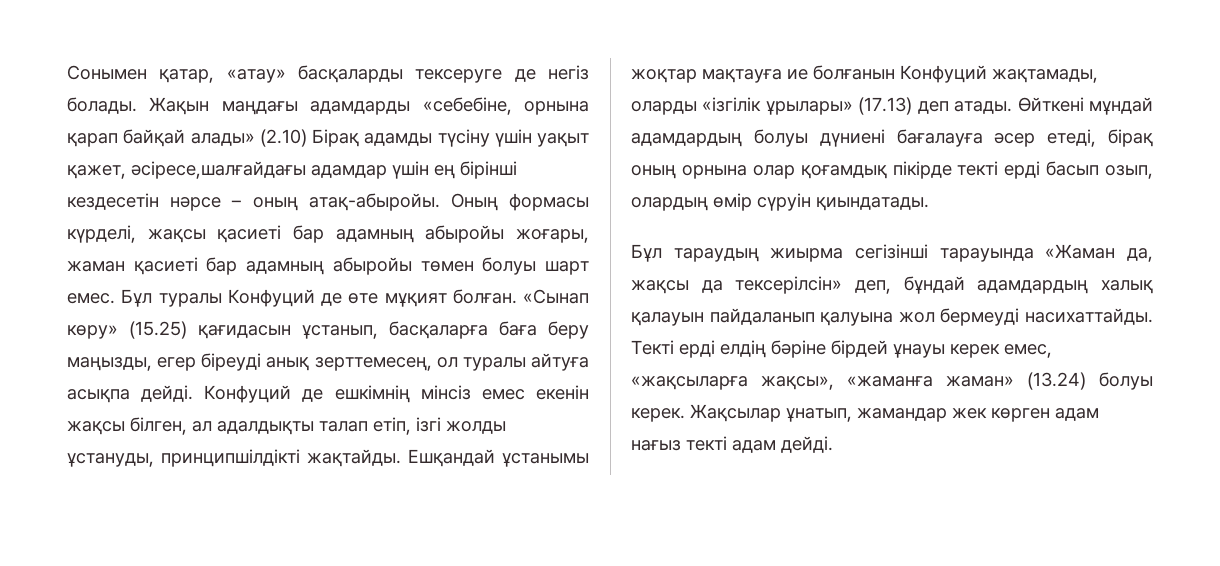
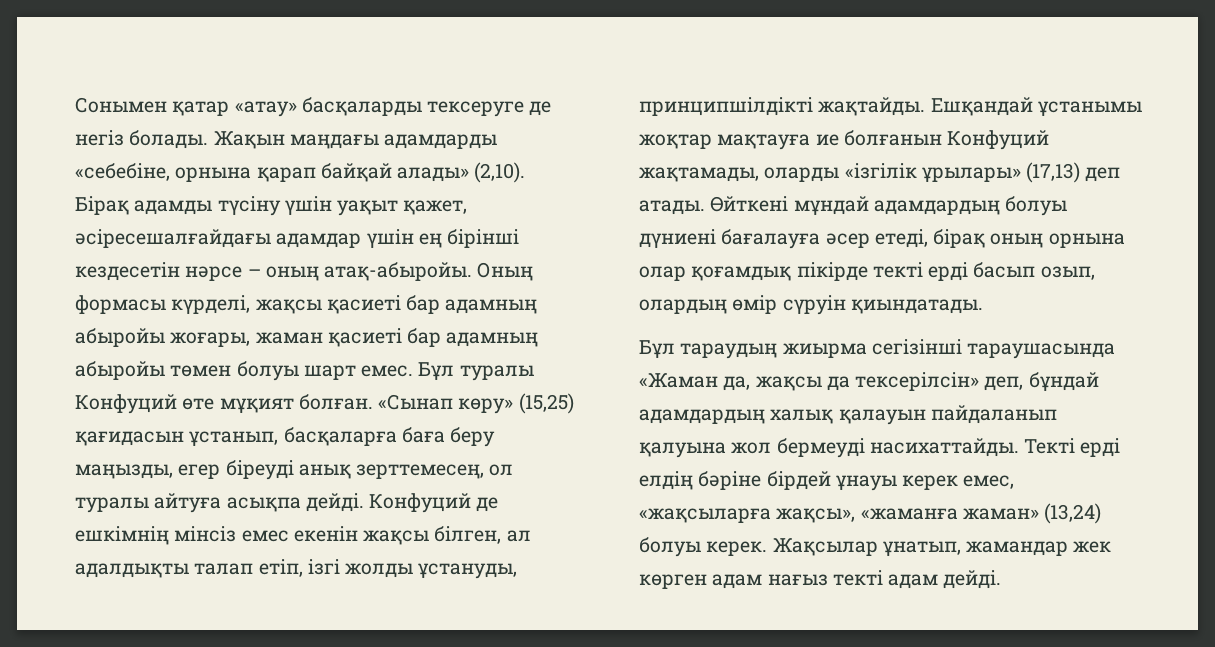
[159,69,215,83] қатар, -> [172,101,230,116] қатар
[259,129,307,147] (2.10) -> [474,162,526,183] (2,10).
[131,161,306,179] әсіресе,шалғайдағы -> [75,229,271,248] әсіресешалғайдағы
[321,293,342,306] де -> (177, 404) none
[129,321,187,339] (15.25) -> [518,393,574,414] (15,25)
[858,97,913,115] (17.13) -> [1026,162,1081,183] (17,13)
[939,248,1034,262] тарауында -> [967,343,1116,359] тараушасында
[1027,372,1086,390] (13.24) -> [1044,503,1102,524] (13,24)

